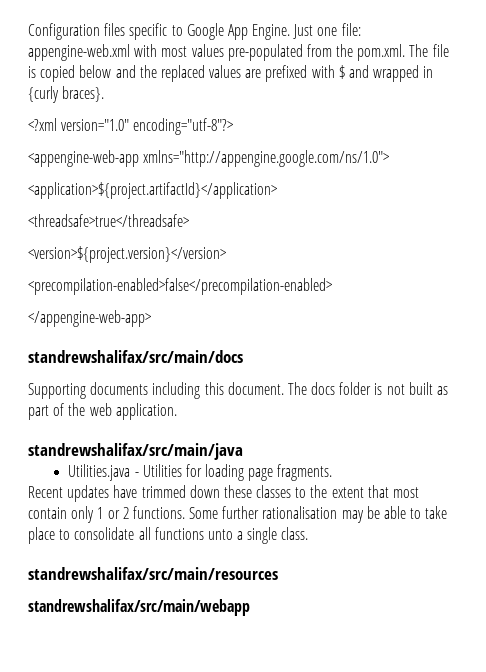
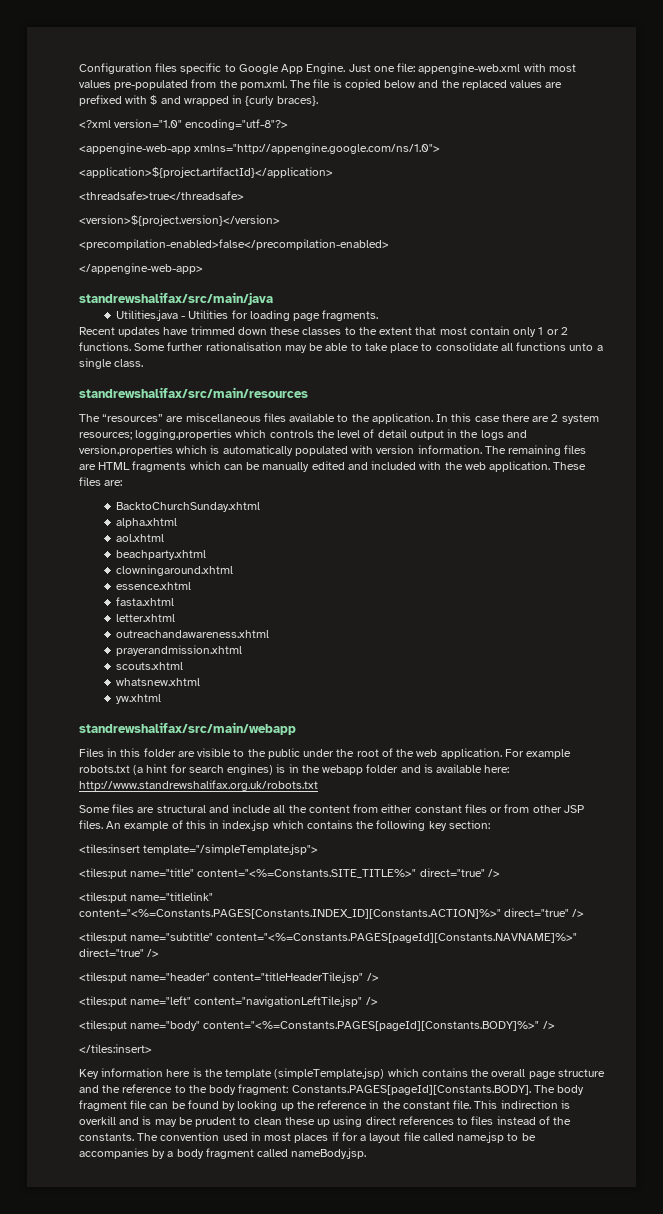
[28,350,243,363] [28,382,449,399] [28,403,177,420] // standrewshalifax/src/main/docs // Supporting documents including this document. The docs folder is not built as part of the web application. -> (203, 268) none
[28,599,250,616] standrewshalifax/src/main/webapp -> [79,413,599,424] [79,429,527,440] [79,445,587,456] [79,461,587,472] [79,477,123,486] [115,502,260,512] [115,518,177,528] [115,534,164,542] [115,550,206,560] [115,565,233,576] [115,582,191,590] [115,597,174,606] [115,614,175,622] [115,630,269,638] [115,645,242,656] [115,662,183,670] [115,678,200,686] [115,694,161,704] [79,722,296,735] [79,748,572,759] [79,764,510,775] [79,780,318,791] [79,804,584,813] [79,820,490,831] [79,844,319,855] [79,868,500,879] [79,892,214,903] [79,908,585,919] [79,932,578,943] [79,948,160,957] [79,972,379,983] [79,996,378,1007] [79,1020,555,1031] [79,1044,152,1053] [79,1068,605,1079] [79,1084,585,1095] [79,1100,570,1111] [79,1116,572,1127] [79,1132,536,1143] [79,1148,367,1159] The “resources” are miscellaneous files available to the application. In this case there are 2 system resources; logging.properties which controls the level of detail output in the logs and version.properties which is automatically populated with version information. The remaining files are HTML fragments which can be manually edited and included with the web application. These files are: // BacktoChurchSunday.xhtml // alpha.xhtml // aol.xhtml // beachparty.xhtml // clowningaround.xhtml // essence.xhtml // fasta.xhtml // letter.xhtml // outreachandawareness.xhtml // prayerandmission.xhtml // scouts.xhtml // whatsnew.xhtml // yw.xhtml // standrewshalifax/src/main/webapp // Files in this folder are visible to the public under the root of the web application. For example robots.txt (a hint for search engines) is in the webapp folder and is available here: http://www.standrewshalifax.org.uk/robots.txt // Some files are structural and include all the content from either constant files or from other JSP files. An example of this in index.jsp which contains the following key section: // <tiles:insert template="/simpleTemplate.jsp"> // <tiles:put name="title" content="<%=Constants.SITE_TITLE%>" direct="true" /> // <tiles:put name="titlelink" content="<%=Constants.PAGES[Constants.INDEX_ID][Constants.ACTION]%>" direct="true" /> // <tiles:put name="subtitle" content="<%=Constants.PAGES[pageId][Constants.NAVNAME]%>" direct="true" /> // <tiles:put name="header" content="titleHeaderTile.jsp" /> // <tiles:put name="left" content="navigationLeftTile.jsp" /> // <tiles:put name="body" content="<%=Constants.PAGES[pageId][Constants.BODY]%>" /> // </tiles:insert> // Key information here is the template (simpleTemplate.jsp) which contains the overall page structure and the reference to the body fragment: Constants.PAGES[pageId][Constants.BODY]. The body fragment file can be found by looking up the reference in the constant file. This indirection is overkill and is may be prudent to clean these up using direct references to files instead of the constants. The convention used in most places if for a layout file called name.jsp to be accompanies by a body fragment called nameBody.jsp.

